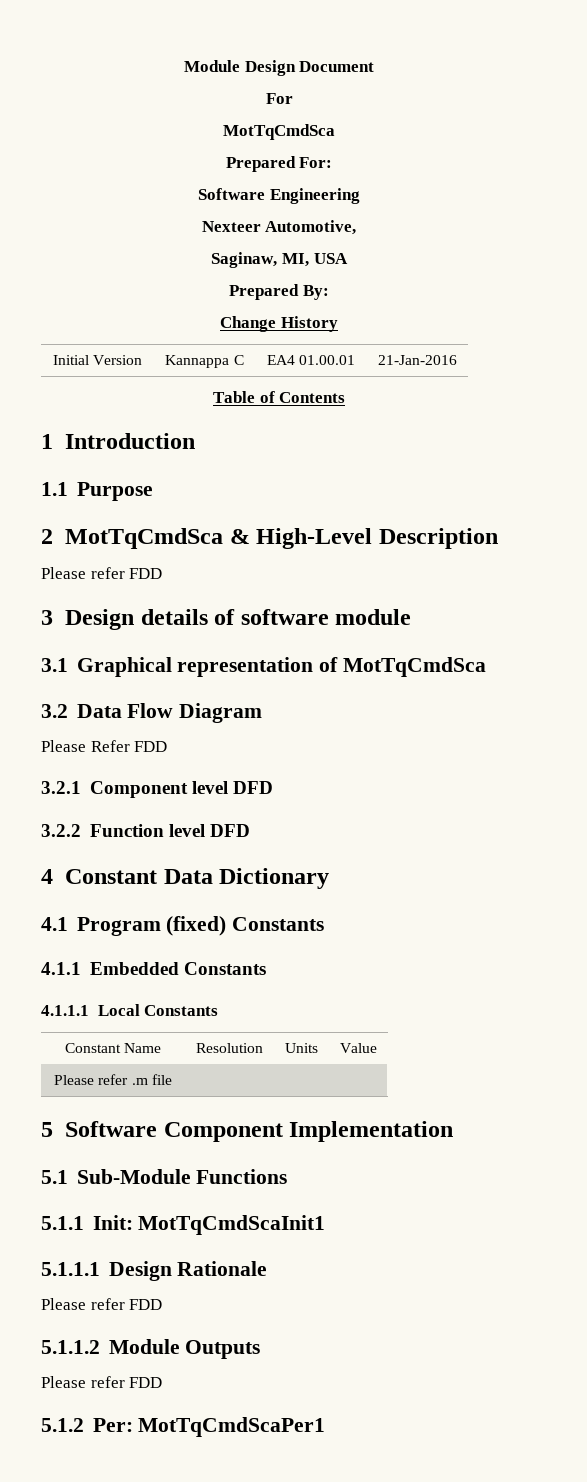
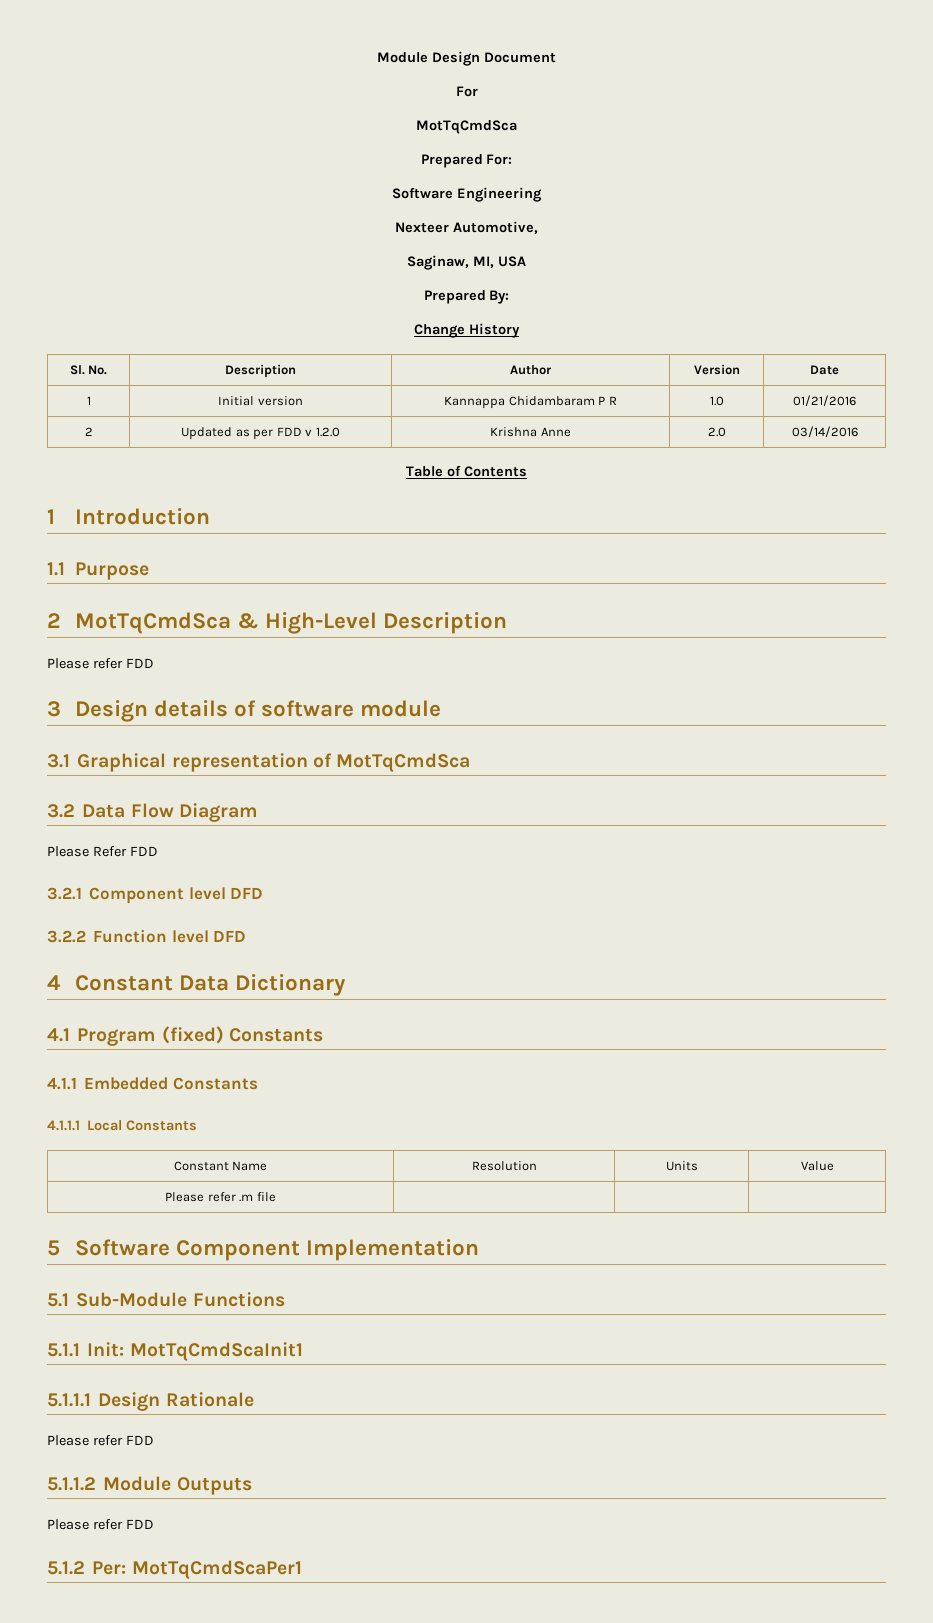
[52,355,143,365] [165,355,244,368] [266,355,356,365] [377,355,457,365] Initial Version | Kannappa C | EA4 01.00.01 | 21-Jan-2016 -> [69,365,108,375] [225,364,296,378] [510,365,552,375] [693,364,740,375] [810,365,839,375] [86,396,91,405] [218,396,303,406] [444,396,617,409] [709,396,724,406] [793,395,856,406] [84,427,93,436] [181,427,340,440] [490,427,571,437] [707,427,726,437] [791,426,858,437] Sl. No. | Description | Author | Version | Date // 1 | Initial version | Kannappa Chidambaram P R | 1.0 | 01/21/2016 // 2 | Updated as per FDD v 1.2.0 | Krishna Anne | 2.0 | 03/14/2016

